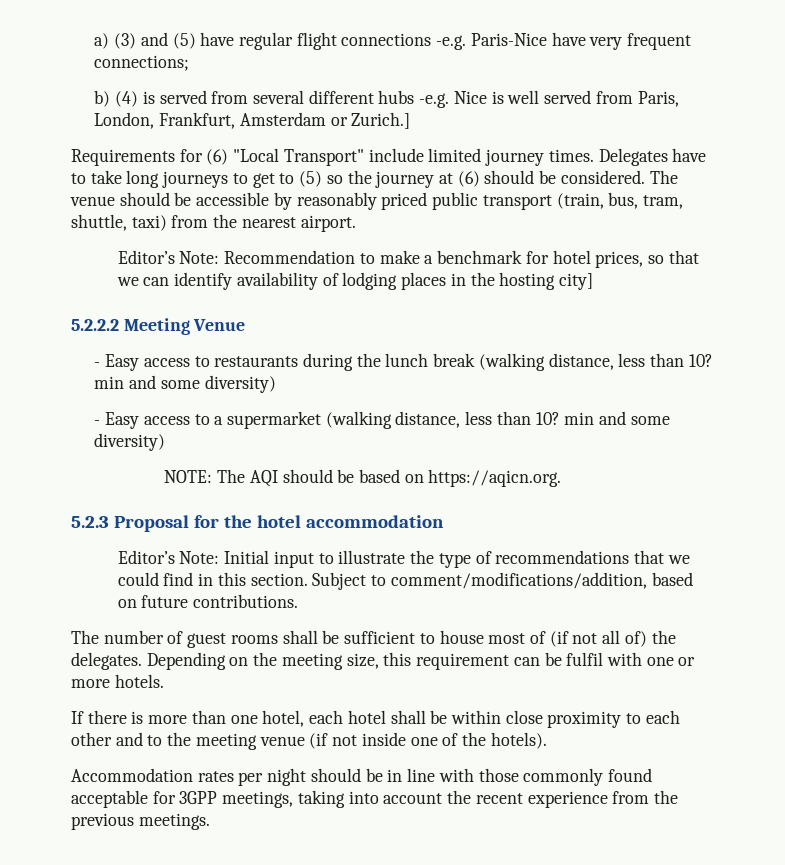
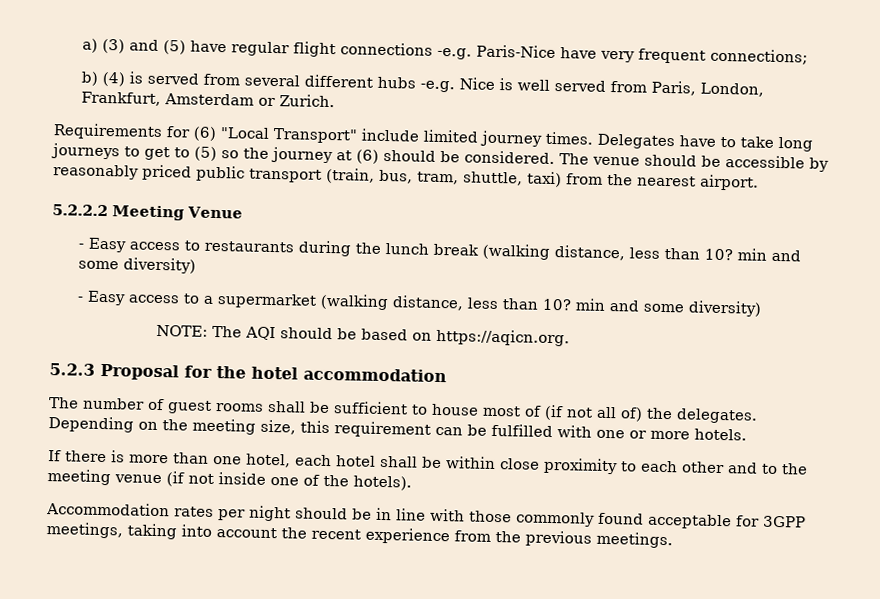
[351,112,411,129] Zurich.] -> [278,94,335,108] Zurich.
[117,250,699,268] [116,272,593,290] // Editor’s Note: Recommendation to make a benchmark for hotel prices, so that we can identify availability of lodging places in the hosting city] -> (759, 182) none
[117,550,690,568] [117,572,693,590] [117,594,299,608] // Editor’s Note: Initial input to illustrate the type of recommendations that we could find in this section. Subject to comment/modifications/addition, based on future contributions. -> (447, 375) none
[566,652,604,666] fulfil -> [491,423,553,438] fulfilled

